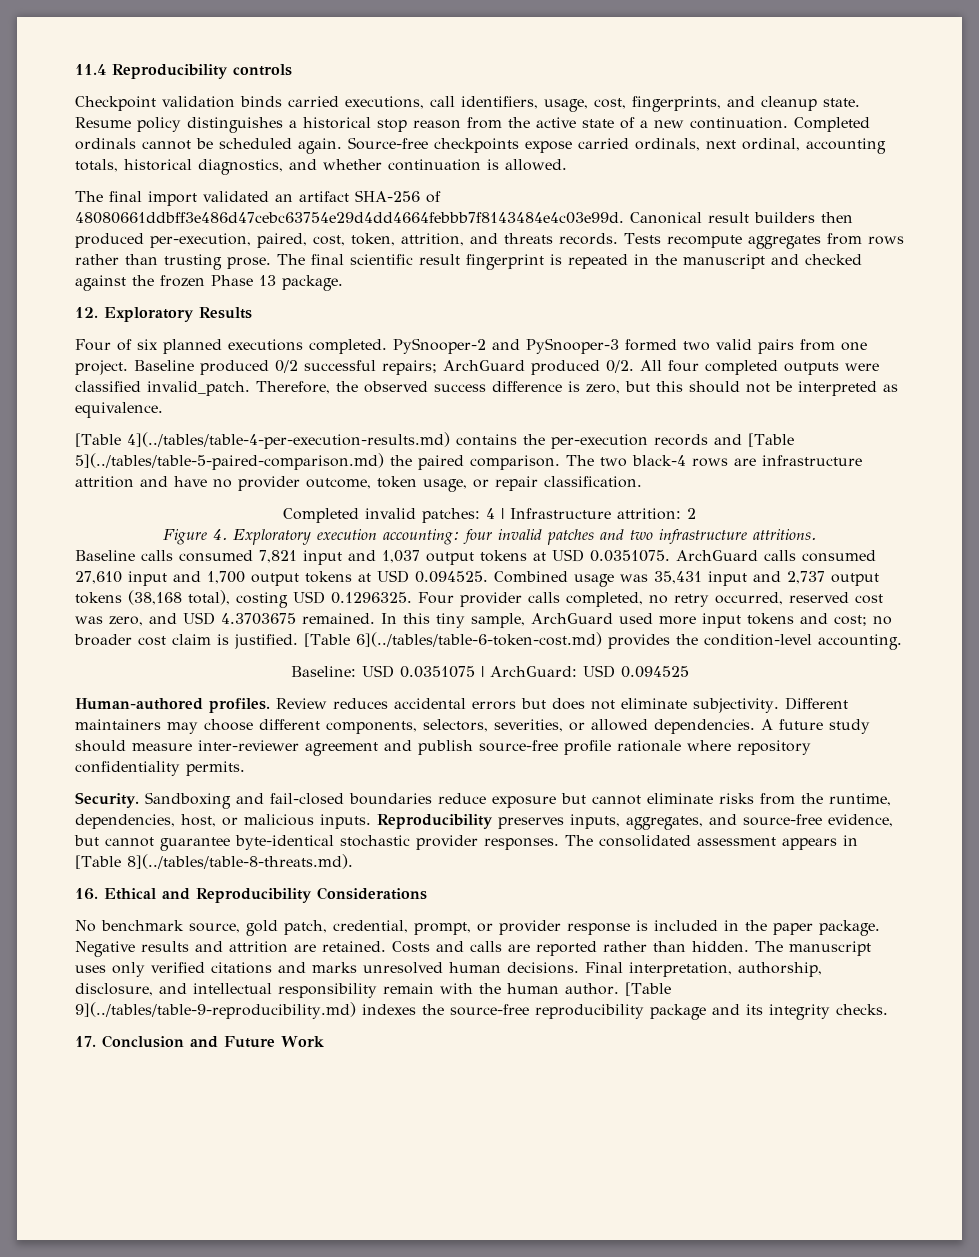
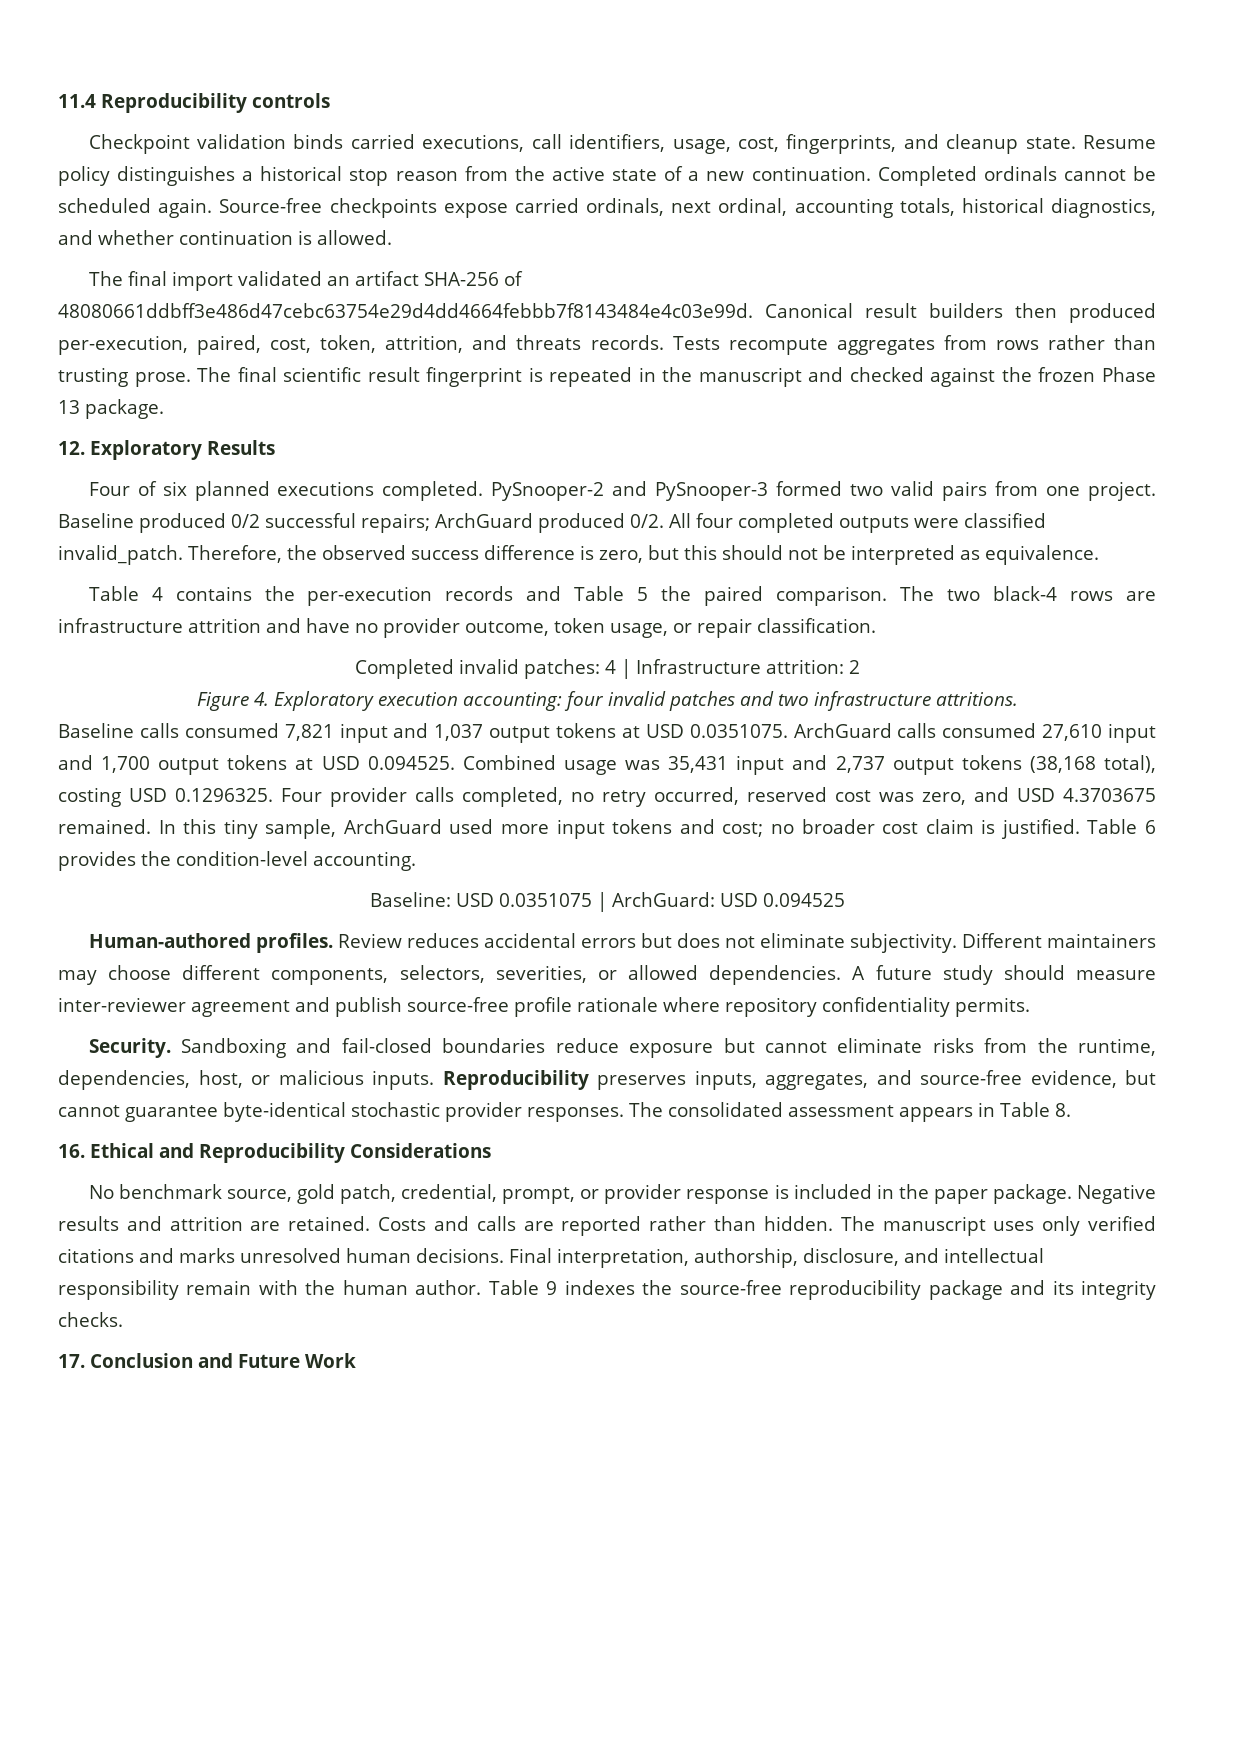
[75,432,450,449] [Table 4](../tables/table-4-per-execution-results.md) -> [88,586,163,601] Table 4
[747,433,794,447] [75,453,384,470] [Table 5](../tables/table-5-paired-comparison.md) -> [574,586,649,601] Table 5
[304,632,602,647] [Table 6](../tables/table-6-token-cost.md) -> [1087,819,1156,834] Table 6
[75,854,353,869] [Table 8](../tables/table-8-threats.md). -> [1000,1102,1071,1117] Table 8.
[624,982,671,996] [75,1002,356,1019] [Table 9](../tables/table-9-reproducibility.md) -> [488,1280,558,1295] Table 9

